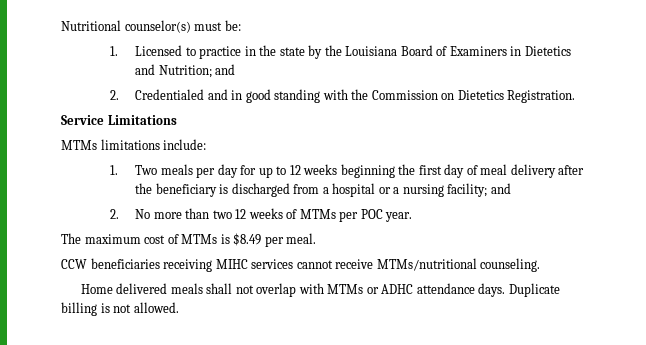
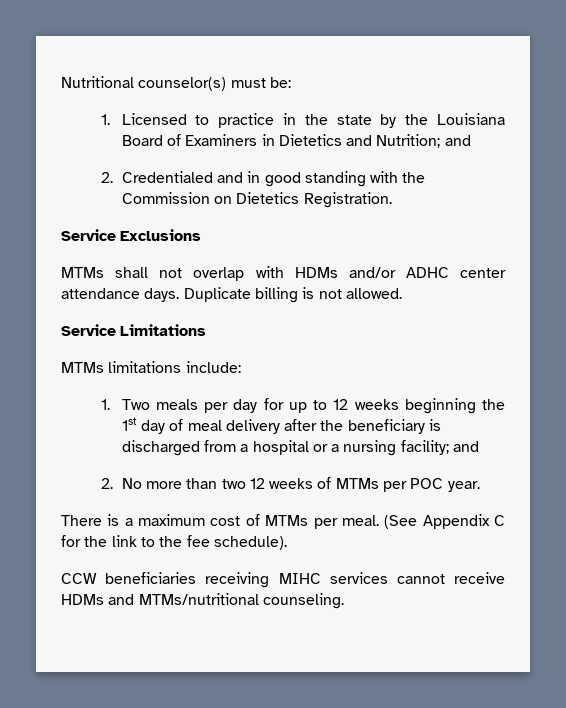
(576, 96) none -> [61,229,202,241] [61,266,506,281] [61,287,402,303] // Service Exclusions // MTMs shall not overlap with HDMs and/or ADHC center attendance days. Duplicate billing is not allowed.
[418,165,442,175] first -> [121,417,137,431] 1st
[61,233,81,244] The -> [61,514,133,526] There is a
[220,233,262,246] is $8.49 -> (309, 520) none
(317, 238) none -> [384,514,506,529] [61,535,287,550] (See Appendix C for the link to the fee schedule).
(374, 264) none -> [61,594,135,605] HDMs and
[80,283,560,297] [61,302,179,316] // Home delivered meals shall not overlap with MTMs or ADHC attendance days. Duplicate billing is not allowed. -> (344, 601) none

